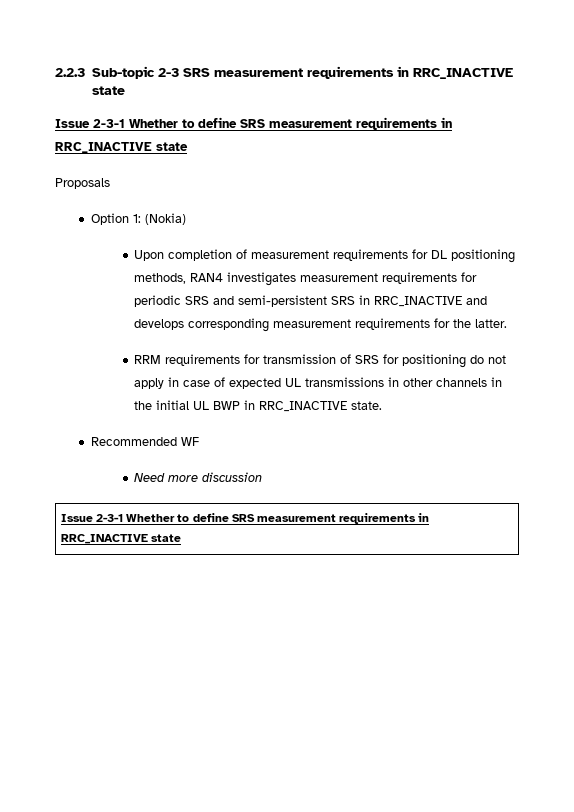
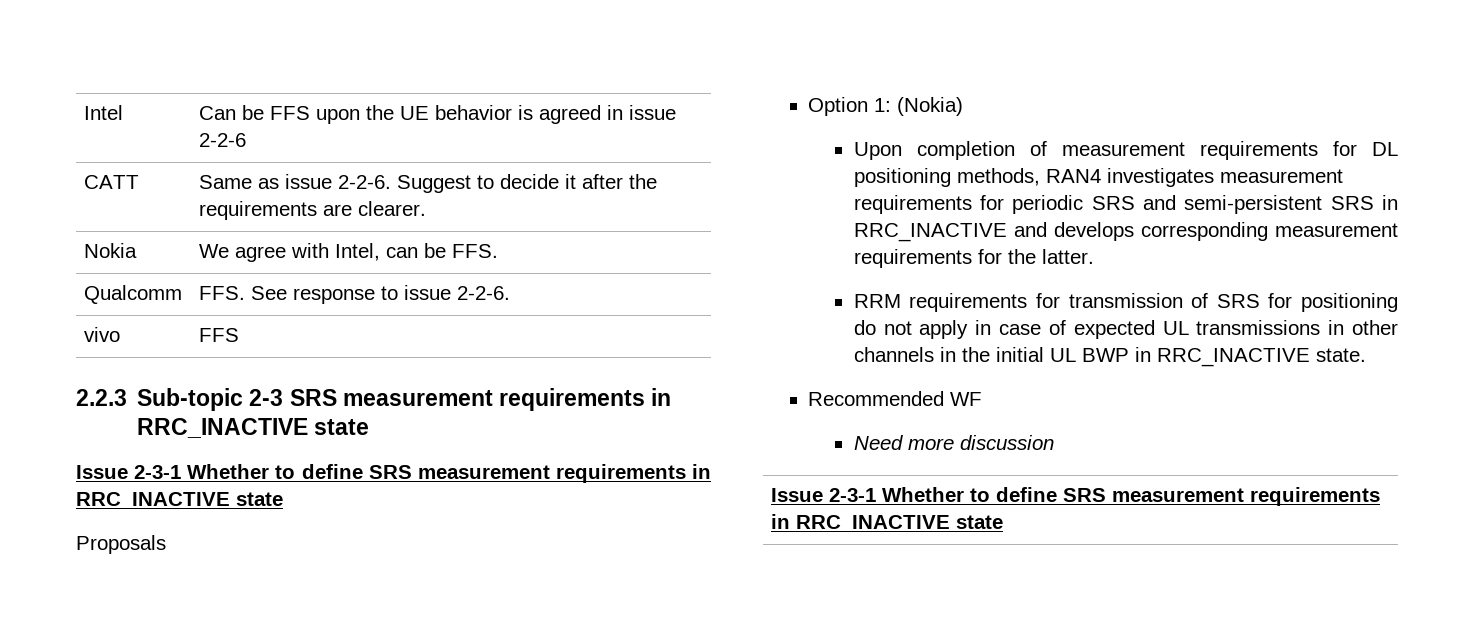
(55, 72) none -> [84,105,124,120] [199,105,677,124] [199,133,247,147] [84,175,140,189] [199,174,658,193] [199,201,427,220] [84,243,138,258] [199,243,499,262] [84,285,183,304] [199,285,511,304] [84,327,121,342] [199,328,240,342] Intel | Can be FFS upon the UE behavior is agreed in issue 2-2-6 // CATT | Same as issue 2-2-6. Suggest to decide it after the requirements are clearer. // Nokia | We agree with Intel, can be FFS. // Qualcomm | FFS. See response to issue 2-2-6. // vivo | FFS //

